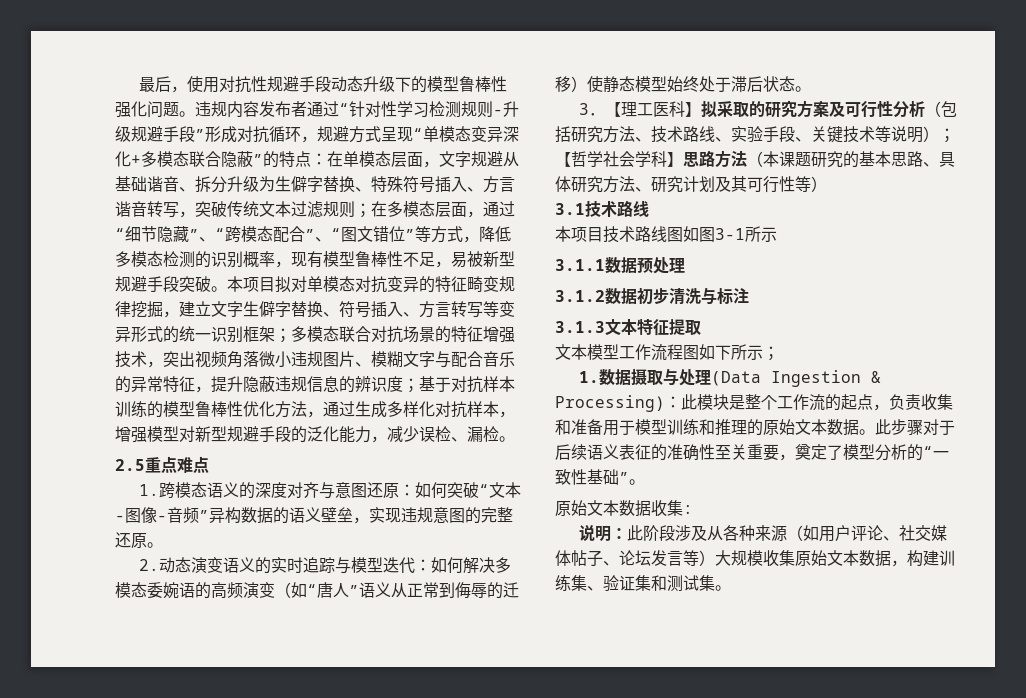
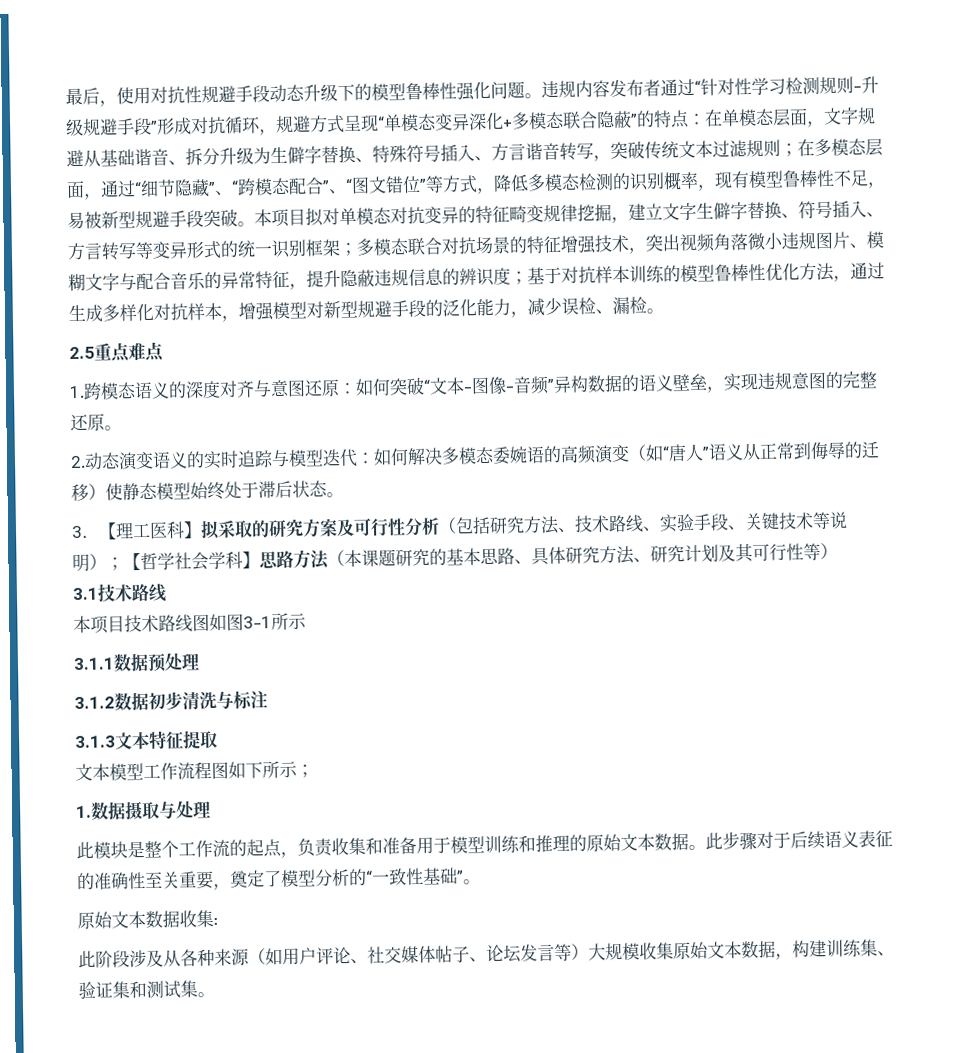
[711,370,882,387] [555,395,681,412] (Data Ingestion & Processing)： -> (211, 810) //
[579,525,628,542] 说明： -> (218, 921) none

